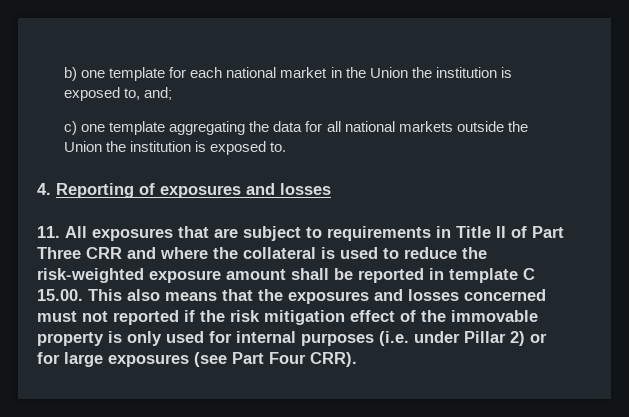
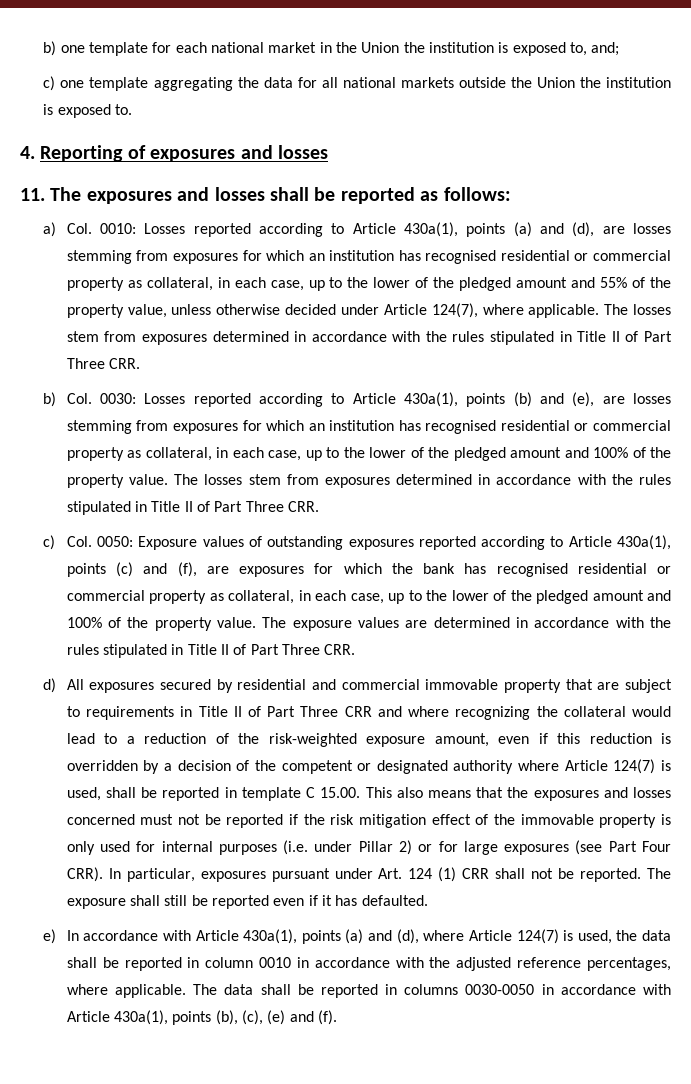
[65,226,173,241] All exposures -> [50,187,511,204] [43,222,671,237] [66,250,671,264] [66,277,671,291] [66,303,672,318] [66,331,673,345] [66,358,141,369] [43,392,671,407] [66,420,671,434] [66,447,671,461] [66,474,671,488] [66,501,320,515] [43,535,672,550] [66,562,671,577] [66,590,672,604] [66,617,671,631] [66,644,356,658] [43,678,562,693] The exposures and losses shall be reported as follows: // a) Col. 0010: Losses reported according to Article 430a(1), points (a) and (d), are losses stemming from exposures for which an institution has recognised residential or commercial property as collateral, in each case, up to the lower of the pledged amount and 55% of the property value, unless otherwise decided under Article 124(7), where applicable. The losses stem from exposures determined in accordance with the rules stipulated in Title II of Part Three CRR. // b) Col. 0030: Losses reported according to Article 430a(1), points (b) and (e), are losses stemming from exposures for which an institution has recognised residential or commercial property as collateral, in each case, up to the lower of the pledged amount and 100% of the property value. The losses stem from exposures determined in accordance with the rules stipulated in Title II of Part Three CRR. // c) Col. 0050: Exposure values of outstanding exposures reported according to Article 430a(1), points (c) and (f), are exposures for which the bank has recognised residential or commercial property as collateral, in each case, up to the lower of the pledged amount and 100% of the property value. The exposure values are determined in accordance with the rules stipulated in Title II of Part Three CRR. // d) All exposures secured by residential and commercial immovable property
(208, 253) none -> [455,706,531,720] recognizing
[321,247,487,259] [37,268,286,283] is used to reduce the risk-weighted exposure amount -> [631,706,671,717] [66,733,672,747] [66,759,671,774] [66,787,101,801] would lead to a reduction of the risk-weighted exposure amount, even if this reduction is overridden by a decision of the competent or designated authority where Article 124(7) is used,
(108, 316) none -> [204,814,221,825] be
(357, 359) none -> [108,867,672,882] [66,895,428,909] [43,929,672,944] [66,957,671,971] [66,984,671,998] [66,1010,338,1025] In particular, exposures pursuant under Art. 124 (1) CRR shall not be reported. The exposure shall still be reported even if it has defaulted. // e) In accordance with Article 430a(1), points (a) and (d), where Article 124(7) is used, the data shall be reported in column 0010 in accordance with the adjusted reference percentages, where applicable. The data shall be reported in columns 0030-0050 in accordance with Article 430a(1), points (b), (c), (e) and (f).

